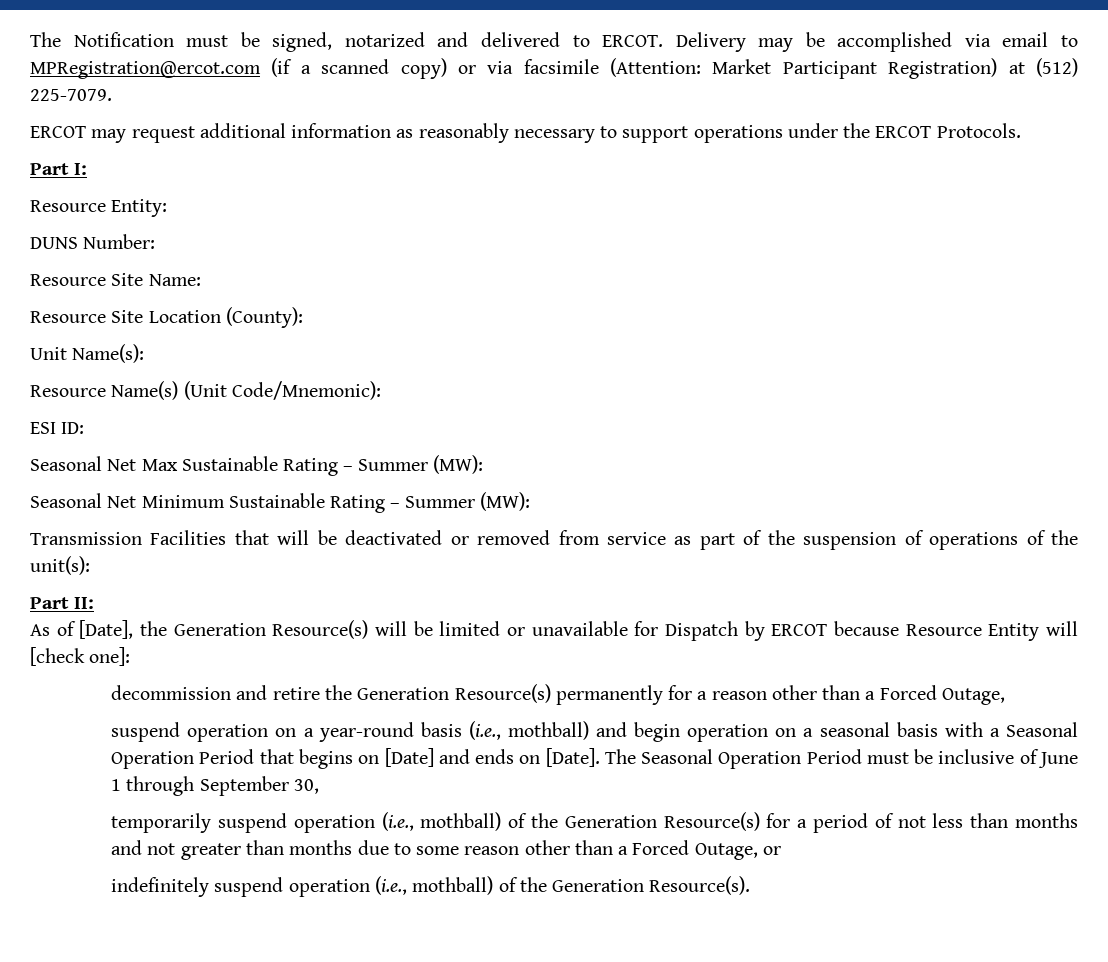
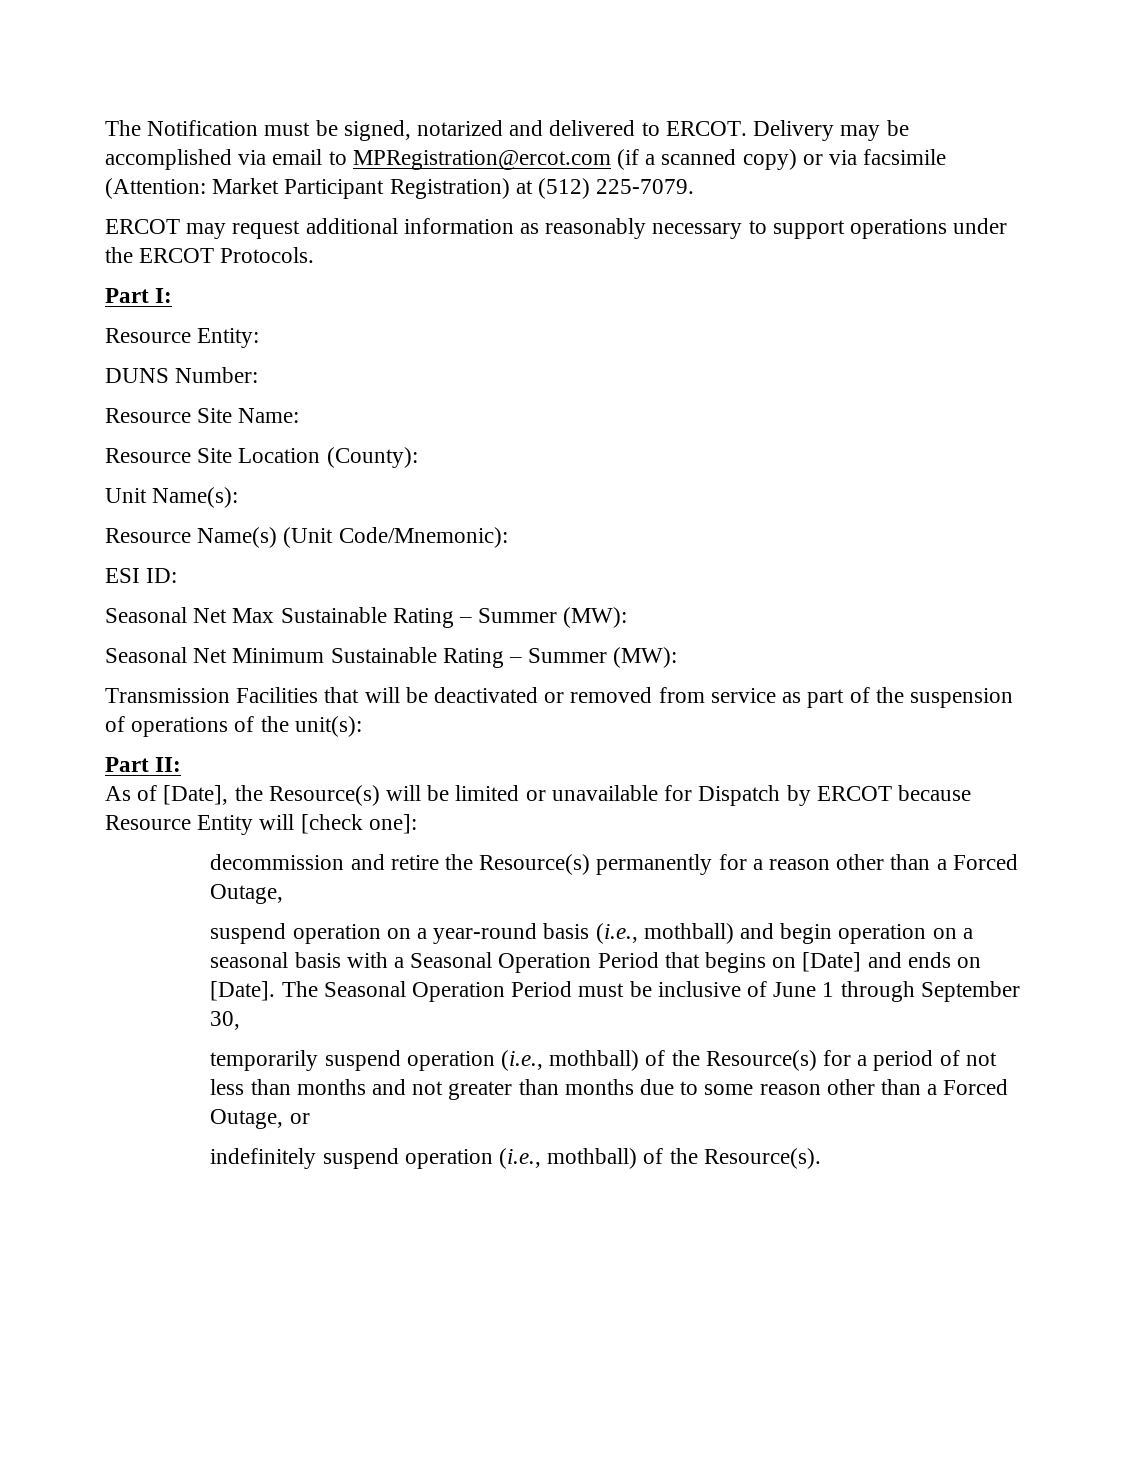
[173,623,266,636] Generation -> (263, 793) none
[357,687,450,700] Generation -> (473, 862) none
[564,815,657,828] Generation -> (700, 1058) none
[552,879,645,892] Generation -> (698, 1156) none

